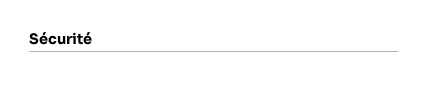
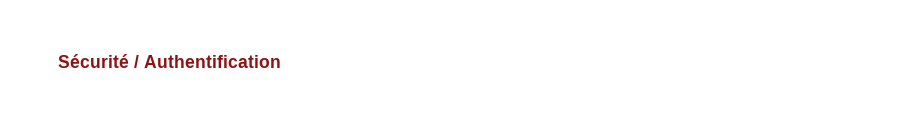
(92, 38) none -> [134,55,281,68] / Authentification

